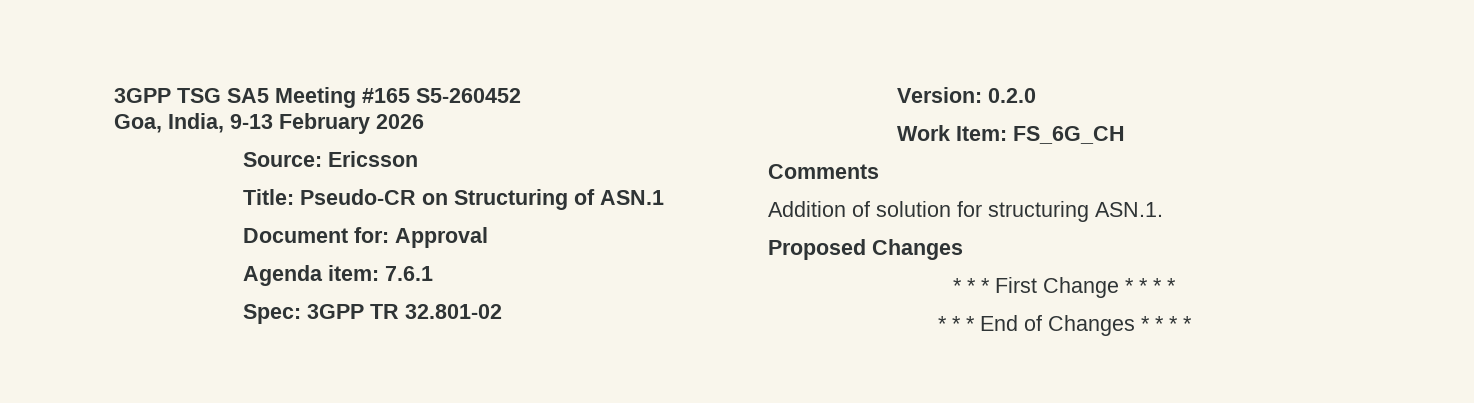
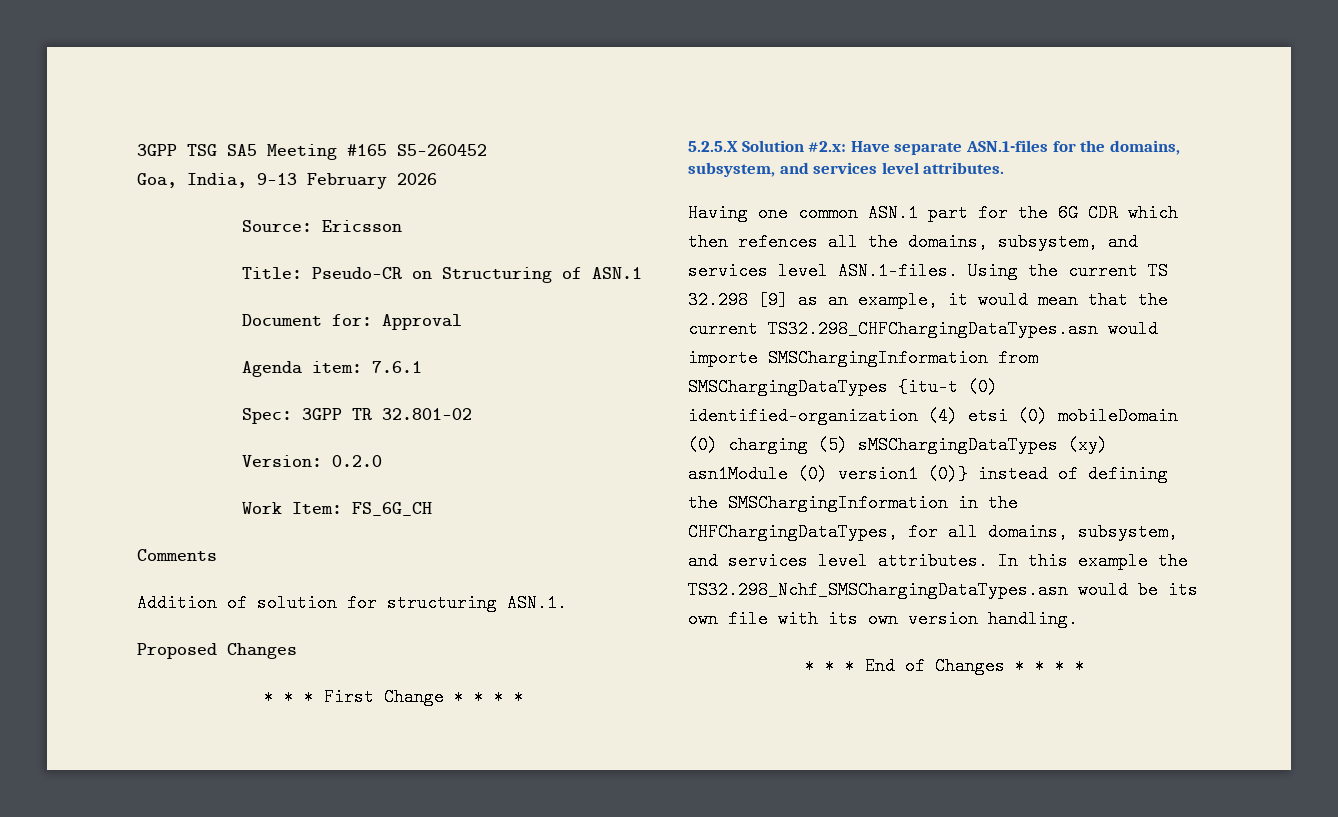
(1176, 285) none -> [688,140,1180,155] [688,162,1005,177] [688,204,1178,222] [688,233,1138,251] [688,262,1168,280] [688,291,1168,309] [688,320,1158,338] [688,349,1038,367] [688,378,998,396] [688,407,1178,425] [688,436,1108,454] [688,465,1168,483] [688,494,1018,512] [688,523,1178,541] [688,552,1188,570] [688,581,1198,599] [688,610,1078,628] // 5.2.5.X Solution #2.x: Have separate ASN.1-files for the domains, subsystem, and services level attributes. // Having one common ASN.1 part for the 6G CDR which then refences all the domains, subsystem, and services level ASN.1-files. Using the current TS 32.298 [9] as an example, it would mean that the current TS32.298_CHFChargingDataTypes.asn would importe SMSChargingInformation from SMSChargingDataTypes {itu-t (0) identified-organization (4) etsi (0) mobileDomain (0) charging (5) sMSChargingDataTypes (xy) asn1Module (0) version1 (0)} instead of defining the SMSChargingInformation in the CHFChargingDataTypes, for all domains, subsystem, and services level attributes. In this example the TS32.298_Nchf_SMSChargingDataTypes.asn would be its own file with its own version handling.

